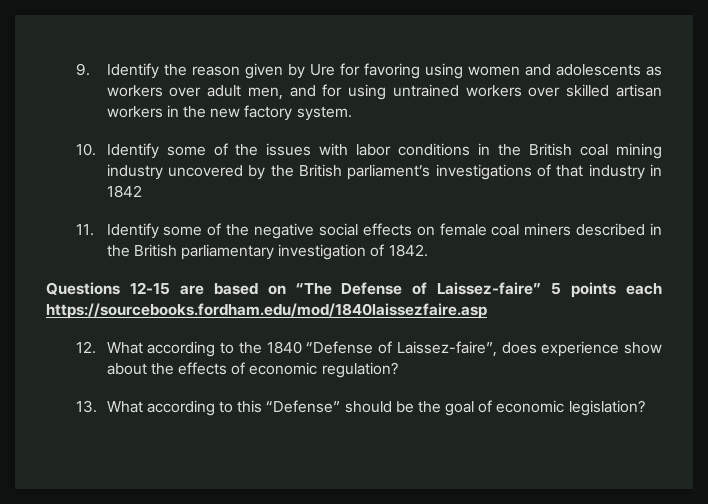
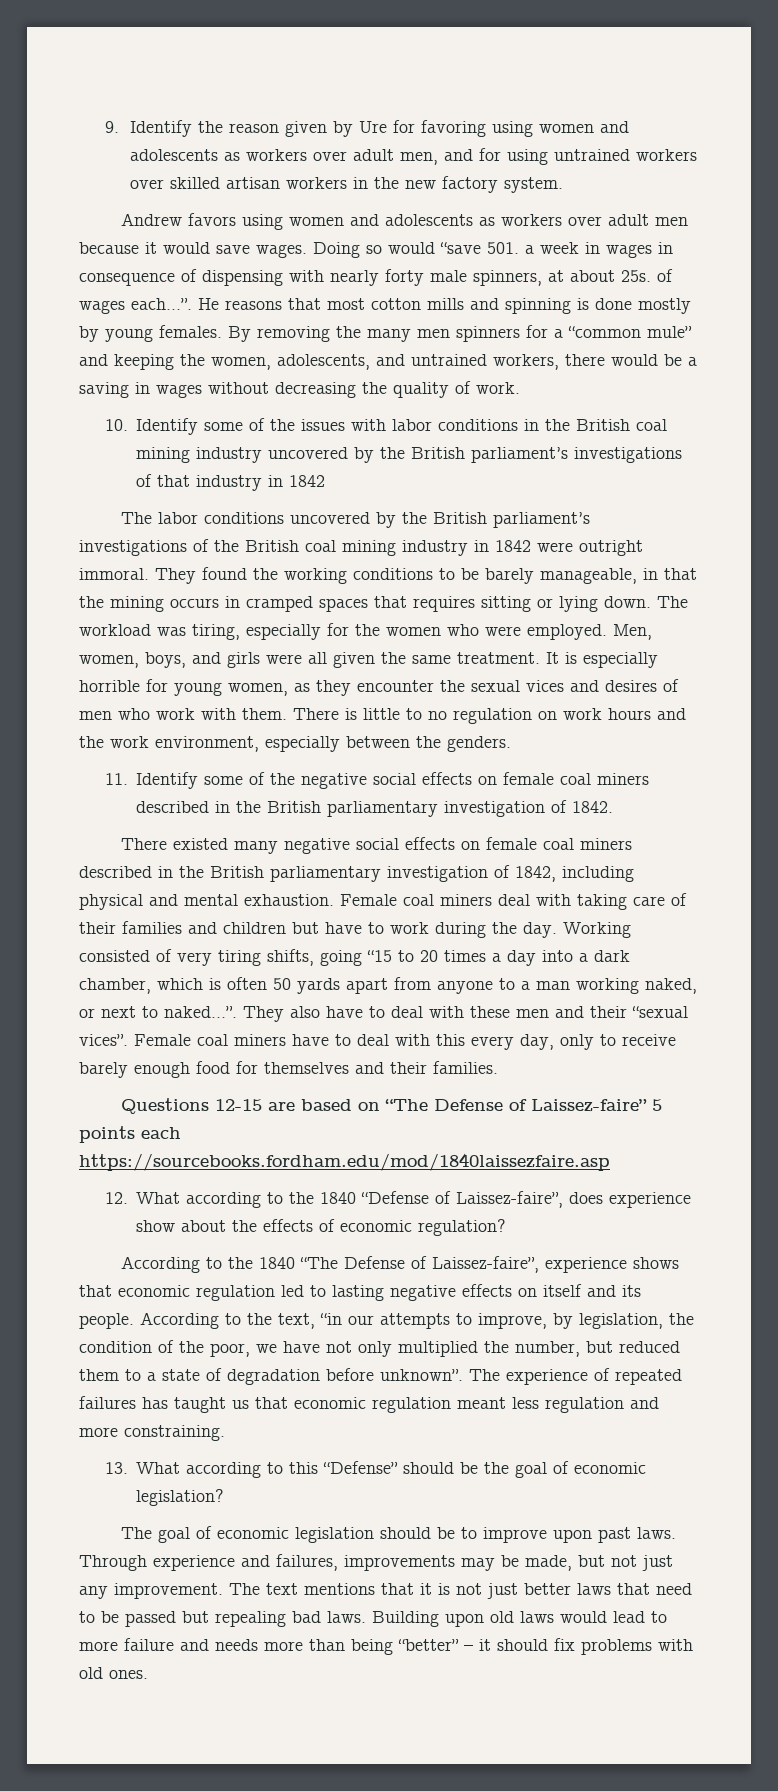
(352, 113) none -> [121,213,689,230] [79,242,673,258] [79,269,673,286] [79,298,691,314] [79,325,692,342] [79,354,697,370] [79,381,520,398] // Andrew favors using women and adolescents as workers over adult men because it would save wages. Doing so would “save 501. a week in wages in consequence of dispensing with nearly forty male spinners, at about 25s. of wages each…”. He reasons that most cotton mills and spinning is done mostly by young females. By removing the many men spinners for a “common mule” and keeping the women, adolescents, and untrained workers, there would be a saving in wages without decreasing the quality of work.
(142, 191) none -> [121,512,591,528] [79,539,643,556] [79,567,697,584] [79,596,688,612] [79,623,652,640] [79,652,658,668] [79,679,679,696] [79,708,686,724] [79,736,511,752] // The labor conditions uncovered by the British parliament’s investigations of the British coal mining industry in 1842 were outright immoral. They found the working conditions to be barely manageable, in that the mining occurs in cramped spaces that requires sitting or lying down. The workload was tiring, especially for the women who were employed. Men, women, boys, and girls were all given the same treatment. It is especially horrible for young women, as they encounter the sexual vices and desires of men who work with them. There is little to no regulation on work hours and the work environment, especially between the genders.
(428, 250) none -> [121,837,633,854] [79,865,634,882] [79,893,687,910] [79,921,631,938] [79,949,630,966] [79,977,697,994] [79,1006,688,1022] [79,1034,676,1050] [79,1061,498,1078] // There existed many negative social effects on female coal miners described in the British parliamentary investigation of 1842, including physical and mental exhaustion. Female coal miners deal with taking care of their families and children but have to work during the day. Working consisted of very tiring shifts, going “15 to 20 times a day into a dark chamber, which is often 50 yards apart from anyone to a man working naked, or next to naked…”. They also have to deal with these men and their “sexual vices”. Female coal miners have to deal with this every day, only to receive barely enough food for themselves and their families.
(398, 370) none -> [121,1256,680,1273] [79,1284,641,1301] [79,1312,694,1329] [79,1340,680,1357] [79,1368,682,1385] [79,1396,659,1413] [79,1425,225,1441] // According to the 1840 “The Defense of Laissez-faire”, experience shows that economic regulation led to lasting negative effects on itself and its people. According to the text, “in our attempts to improve, by legislation, the condition of the poor, we have not only multiplied the number, but reduced them to a state of degradation before unknown”. The experience of repeated failures has taught us that economic regulation meant less regulation and more constraining.
(645, 408) none -> [121,1526,677,1543] [79,1554,673,1571] [79,1583,692,1599] [79,1611,667,1627] [79,1638,693,1655] [79,1667,148,1679] // The goal of economic legislation should be to improve upon past laws. Through experience and failures, improvements may be made, but not just any improvement. The text mentions that it is not just better laws that need to be passed but repealing bad laws. Building upon old laws would lead to more failure and needs more than being “better” – it should fix problems with old ones.

